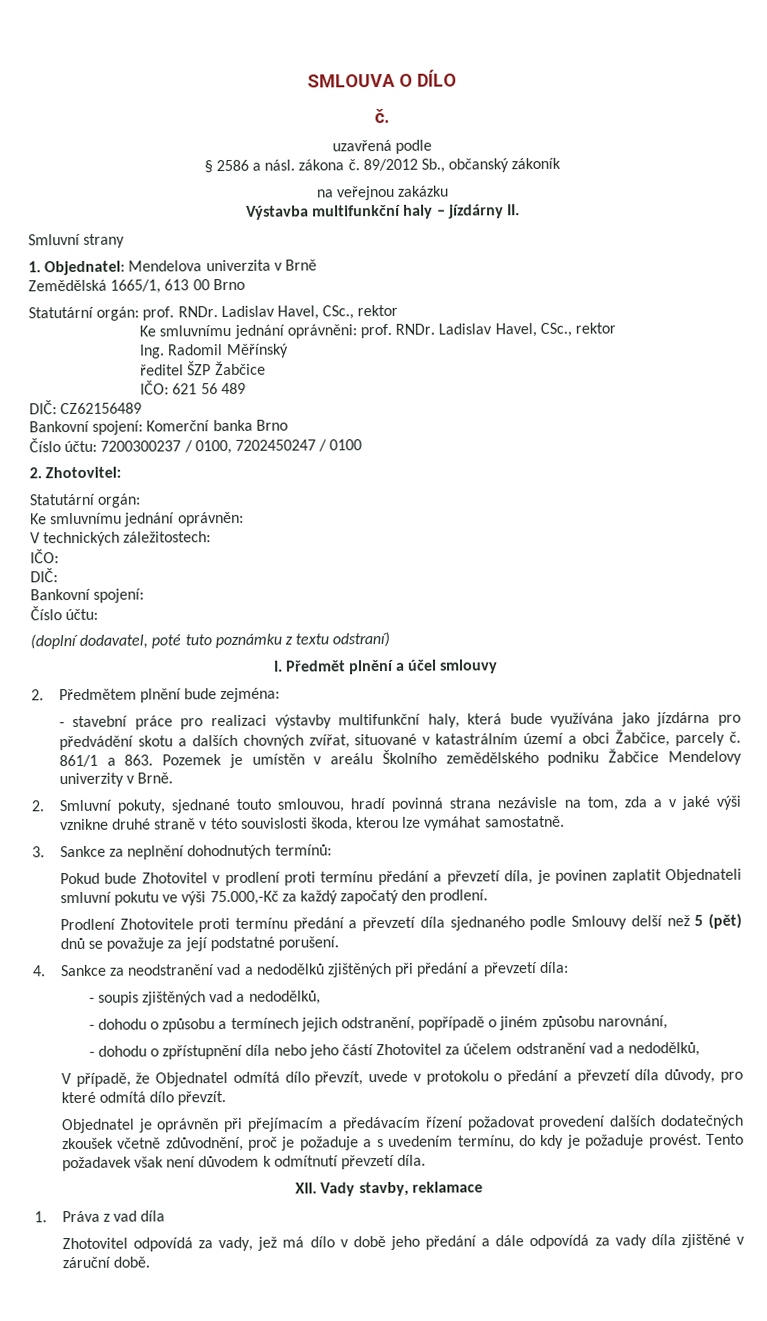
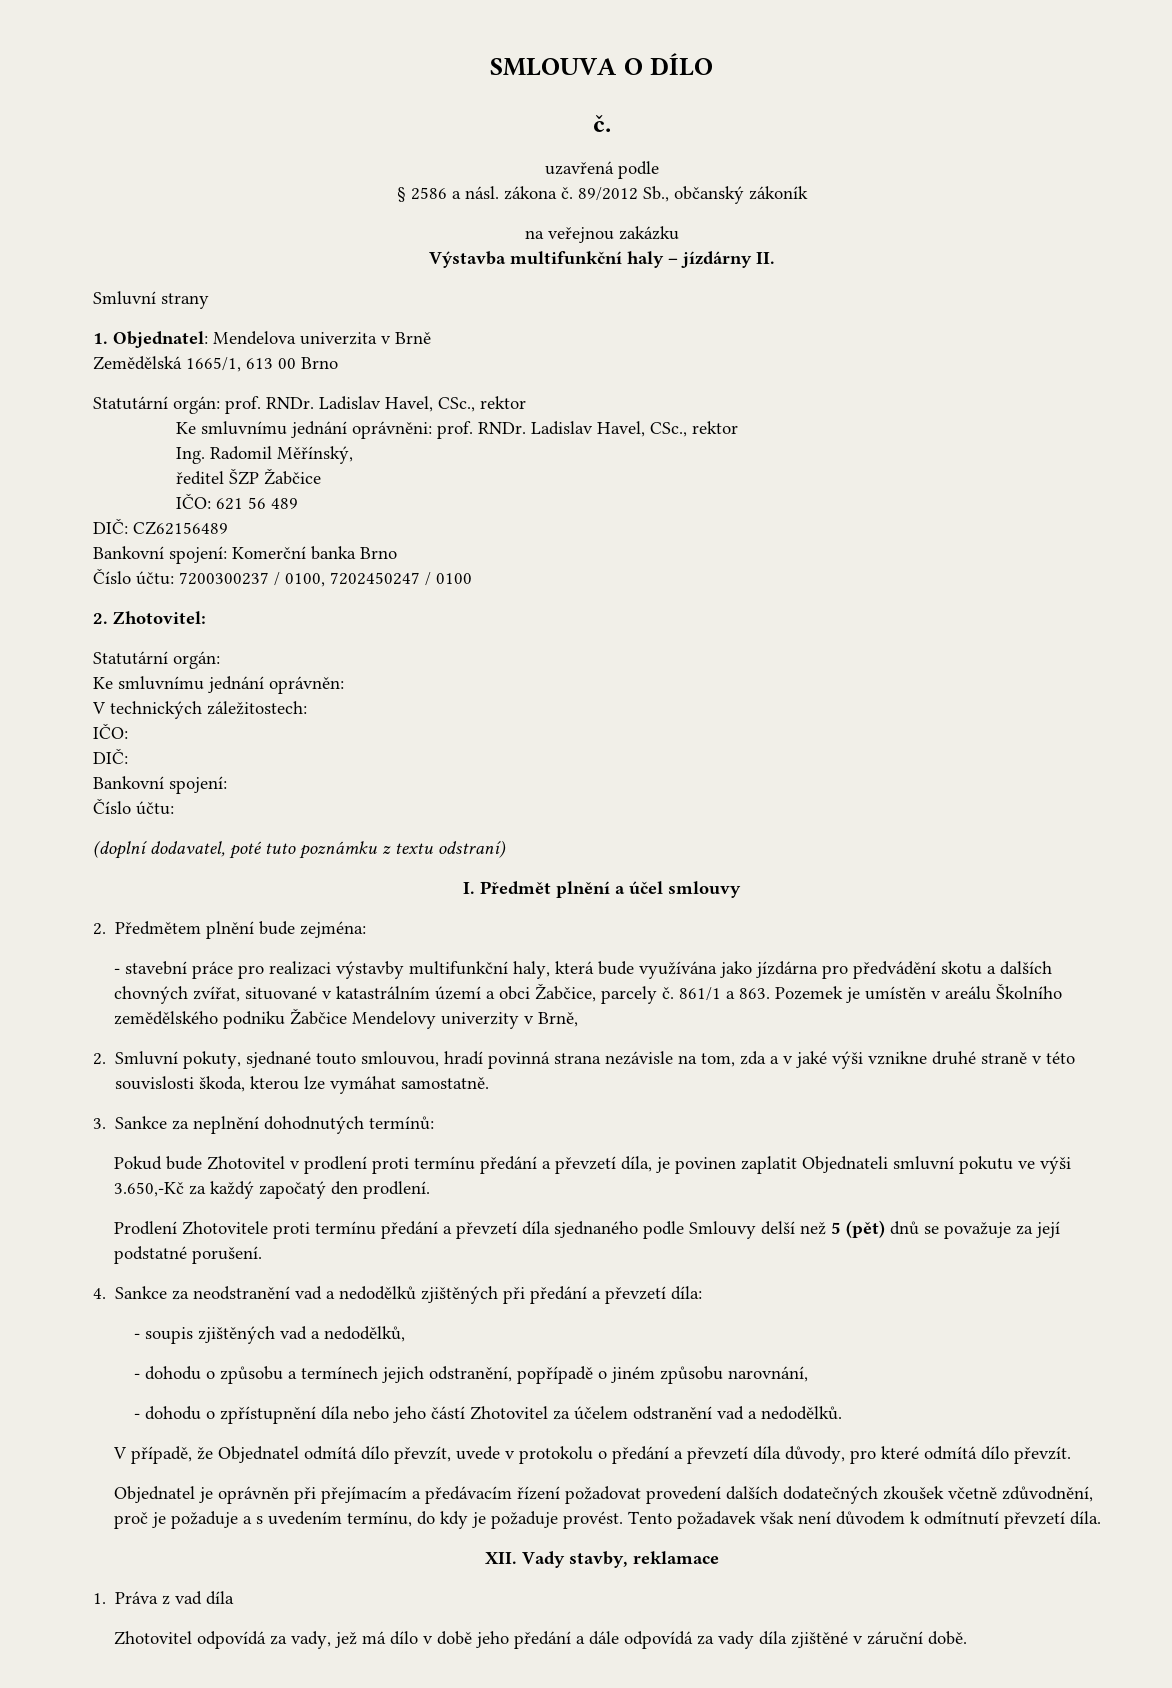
[225,343,289,359] Měřínský -> [276,446,353,464] Měřínský,
[137,772,174,784] Brně. -> [537,1012,578,1027] Brně,
[209,890,279,906] 75.000,-Kč -> [113,1182,184,1197] 3.650,-Kč
[628,1041,701,1057] nedodělků, -> [761,1406,843,1420] nedodělků.

